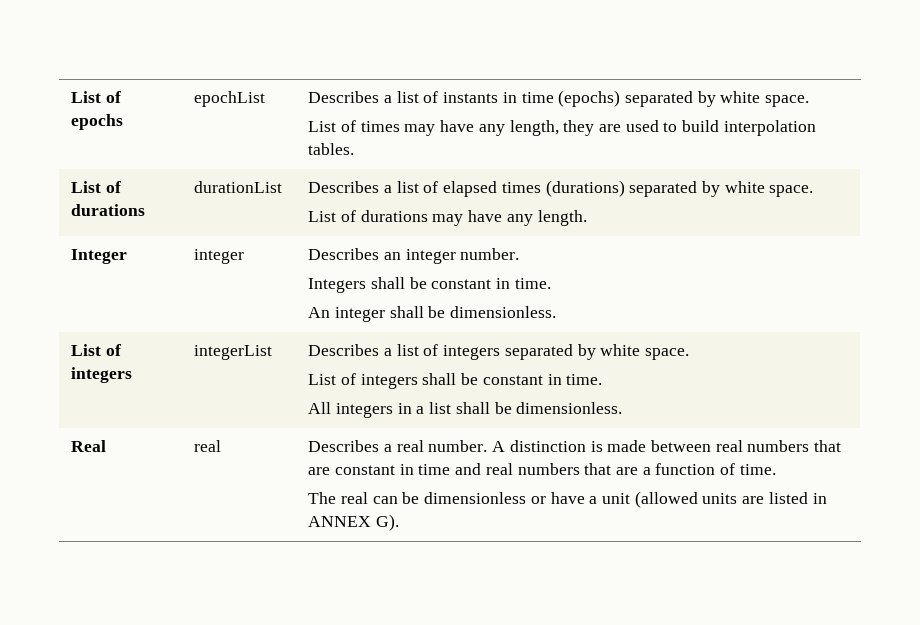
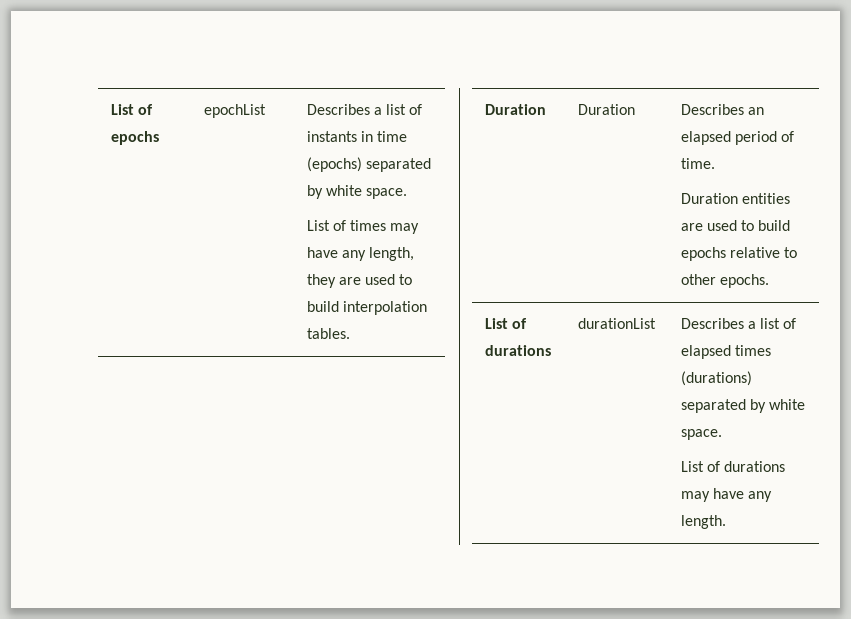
(355, 149) none -> [484,104,546,115] [577,104,635,115] [680,104,764,115] [680,131,795,145] [680,158,715,169] [680,193,790,204] [680,220,791,231] [680,247,798,261] [680,274,769,288] // Duration | Duration | Describes an elapsed period of time. // Duration entities are used to build epochs relative to other epochs.
[71,249,128,264] [194,249,245,264] [308,248,520,264] [308,277,551,293] [308,306,557,322] [71,344,121,356] [71,367,133,383] [194,345,273,360] [308,344,690,360] [308,373,603,389] [308,402,623,418] [71,440,107,452] [194,440,222,452] [308,440,842,452] [308,463,776,475] [308,491,827,508] [308,514,399,531] // Integer | integer | Describes an integer number. // Integers shall be constant in time. // An integer shall be dimensionless. // List of integers | integerList | Describes a list of integers separated by white space. // List of integers shall be constant in time. // All integers in a list shall be dimensionless. // Real | real | Describes a real number. A distinction is made between real numbers that are constant in time and real numbers that are a function of time. // The real can be dimensionless or have a unit (allowed units are listed in ANNEX G). -> (726, 522) none

